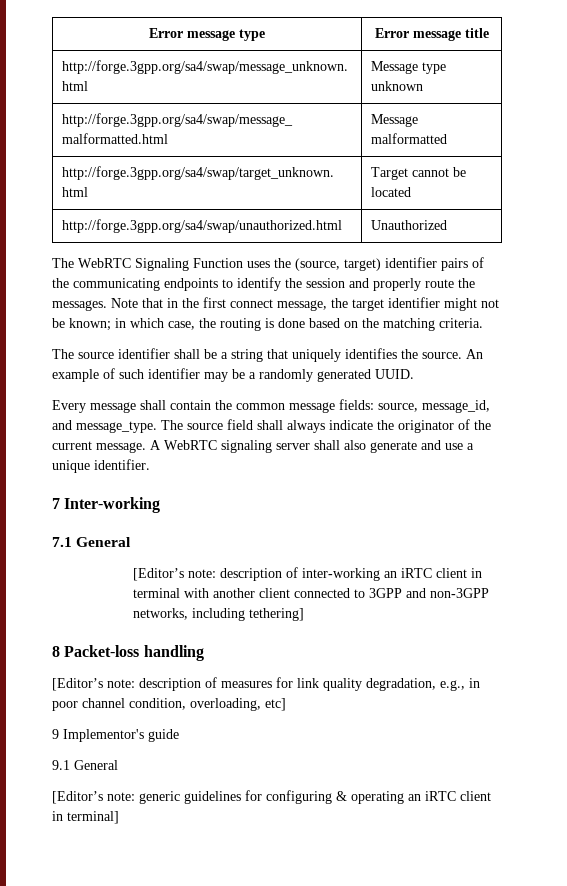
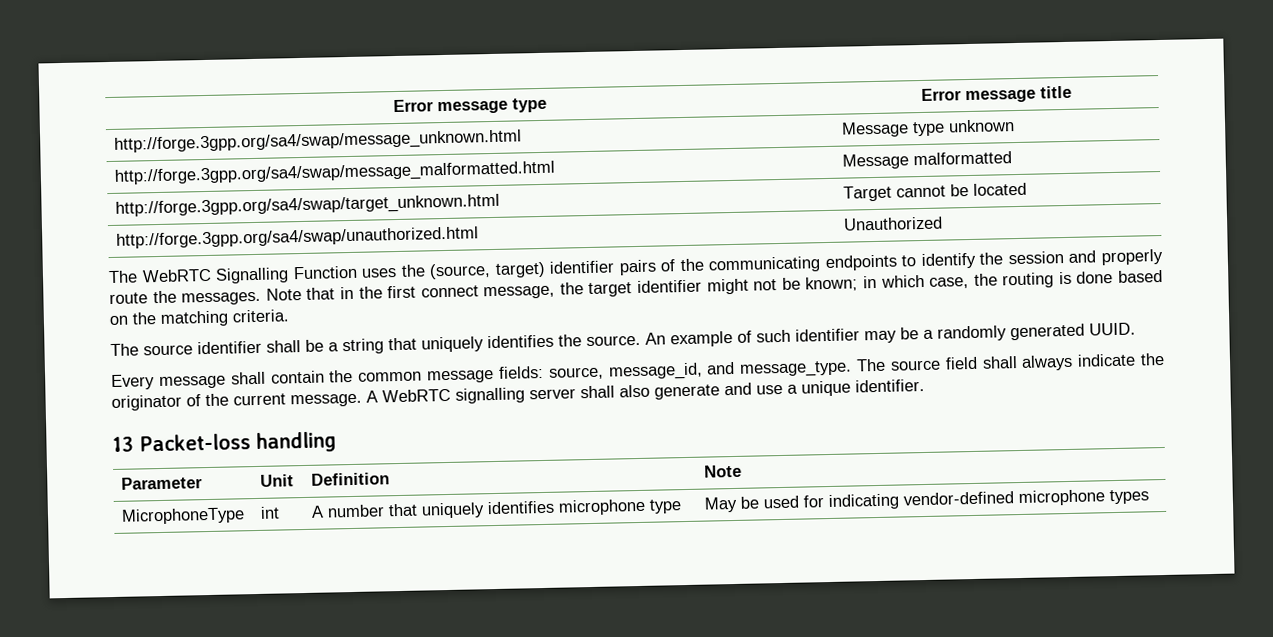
[135,258,189,271] Signaling -> [215,267,290,284] Signalling
[221,440,272,453] signaling -> [455,387,525,404] signalling
[52,497,161,513] [52,537,132,547] [133,567,483,581] [133,588,490,598] [133,608,305,621] [52,645,204,661] [52,677,480,691] [52,698,286,711] [52,729,179,742] [52,760,118,770] [52,790,491,804] [52,811,119,824] 7 Inter-working // 7.1 General // [Editor’s note: description of inter-working an iRTC client in terminal with another client connected to 3GPP and non-3GPP networks, including tethering] // 8 Packet-loss handling // [Editor’s note: description of measures for link quality degradation, e.g., in poor channel condition, overloading, etc] // 9 Implementor's guide // 9.1 General // [Editor’s note: generic guidelines for configuring & operating an iRTC client in terminal] -> [112,431,337,453] [121,476,204,490] [260,474,295,487] [311,472,391,486] [704,464,743,478] [121,507,246,525] [260,506,281,519] [311,498,683,519] [704,489,1150,513] 13 Packet-loss handling // Parameter | Unit | Definition | Note // MicrophoneType | int | A number that uniquely identifies microphone type | May be used for indicating vendor-defined microphone types

